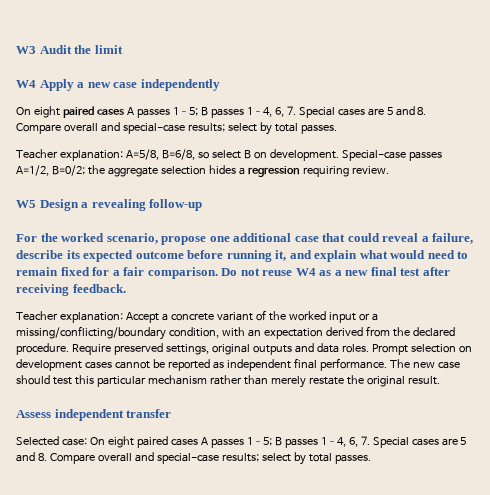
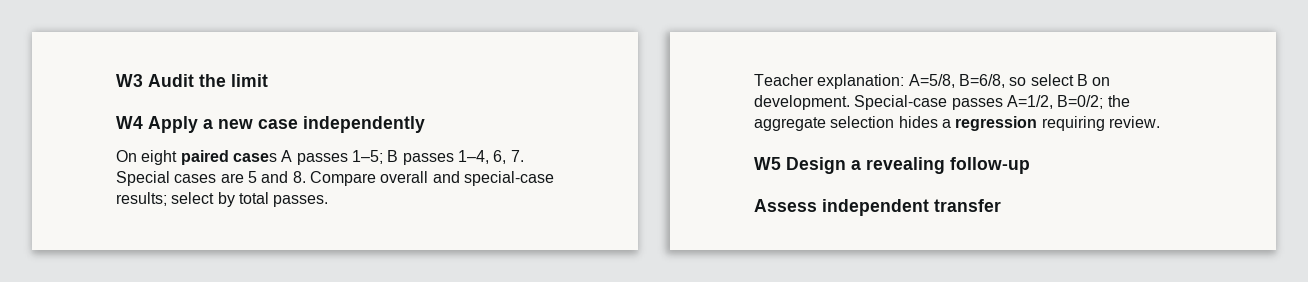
[16,233,474,245] [16,250,469,262] [16,267,450,279] [16,284,126,296] [16,310,378,323] [16,326,455,340] [16,343,472,355] [16,358,460,371] [16,375,440,388] [16,409,172,421] [16,436,467,448] [16,452,371,465] For the worked scenario, propose one additional case that could reveal a failure, describe its expected outcome before running it, and explain what would need to remain fixed for a fair comparison. Do not reuse W4 as a new final test after receiving feedback. // Teacher explanation: Accept a concrete variant of the worked input or a missing/conflicting/boundary condition, with an expectation derived from the declared procedure. Require preserved settings, original outputs and data roles. Prompt selection on development cases cannot be reported as independent final performance. The new case should test this particular mechanism rather than merely restate the original result. // Assess independent transfer // Selected case: On eight paired cases A passes 1–5; B passes 1–4, 6, 7. Special cases are 5 and 8. Compare overall and special-case results; select by total passes. -> [754,199,1001,216] Assess independent transfer

